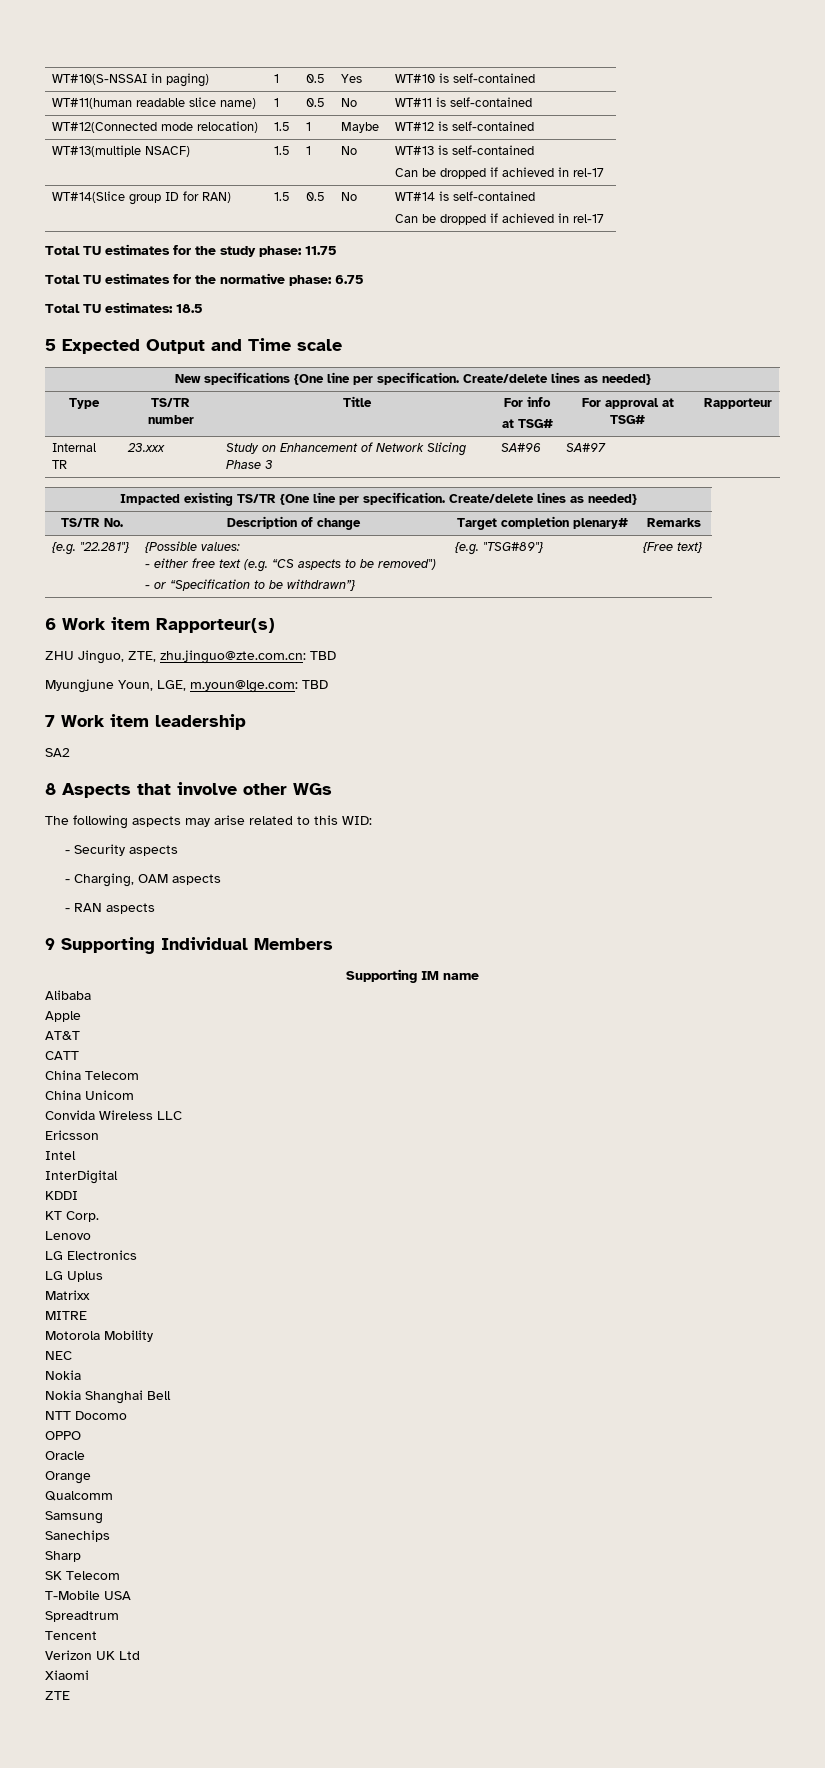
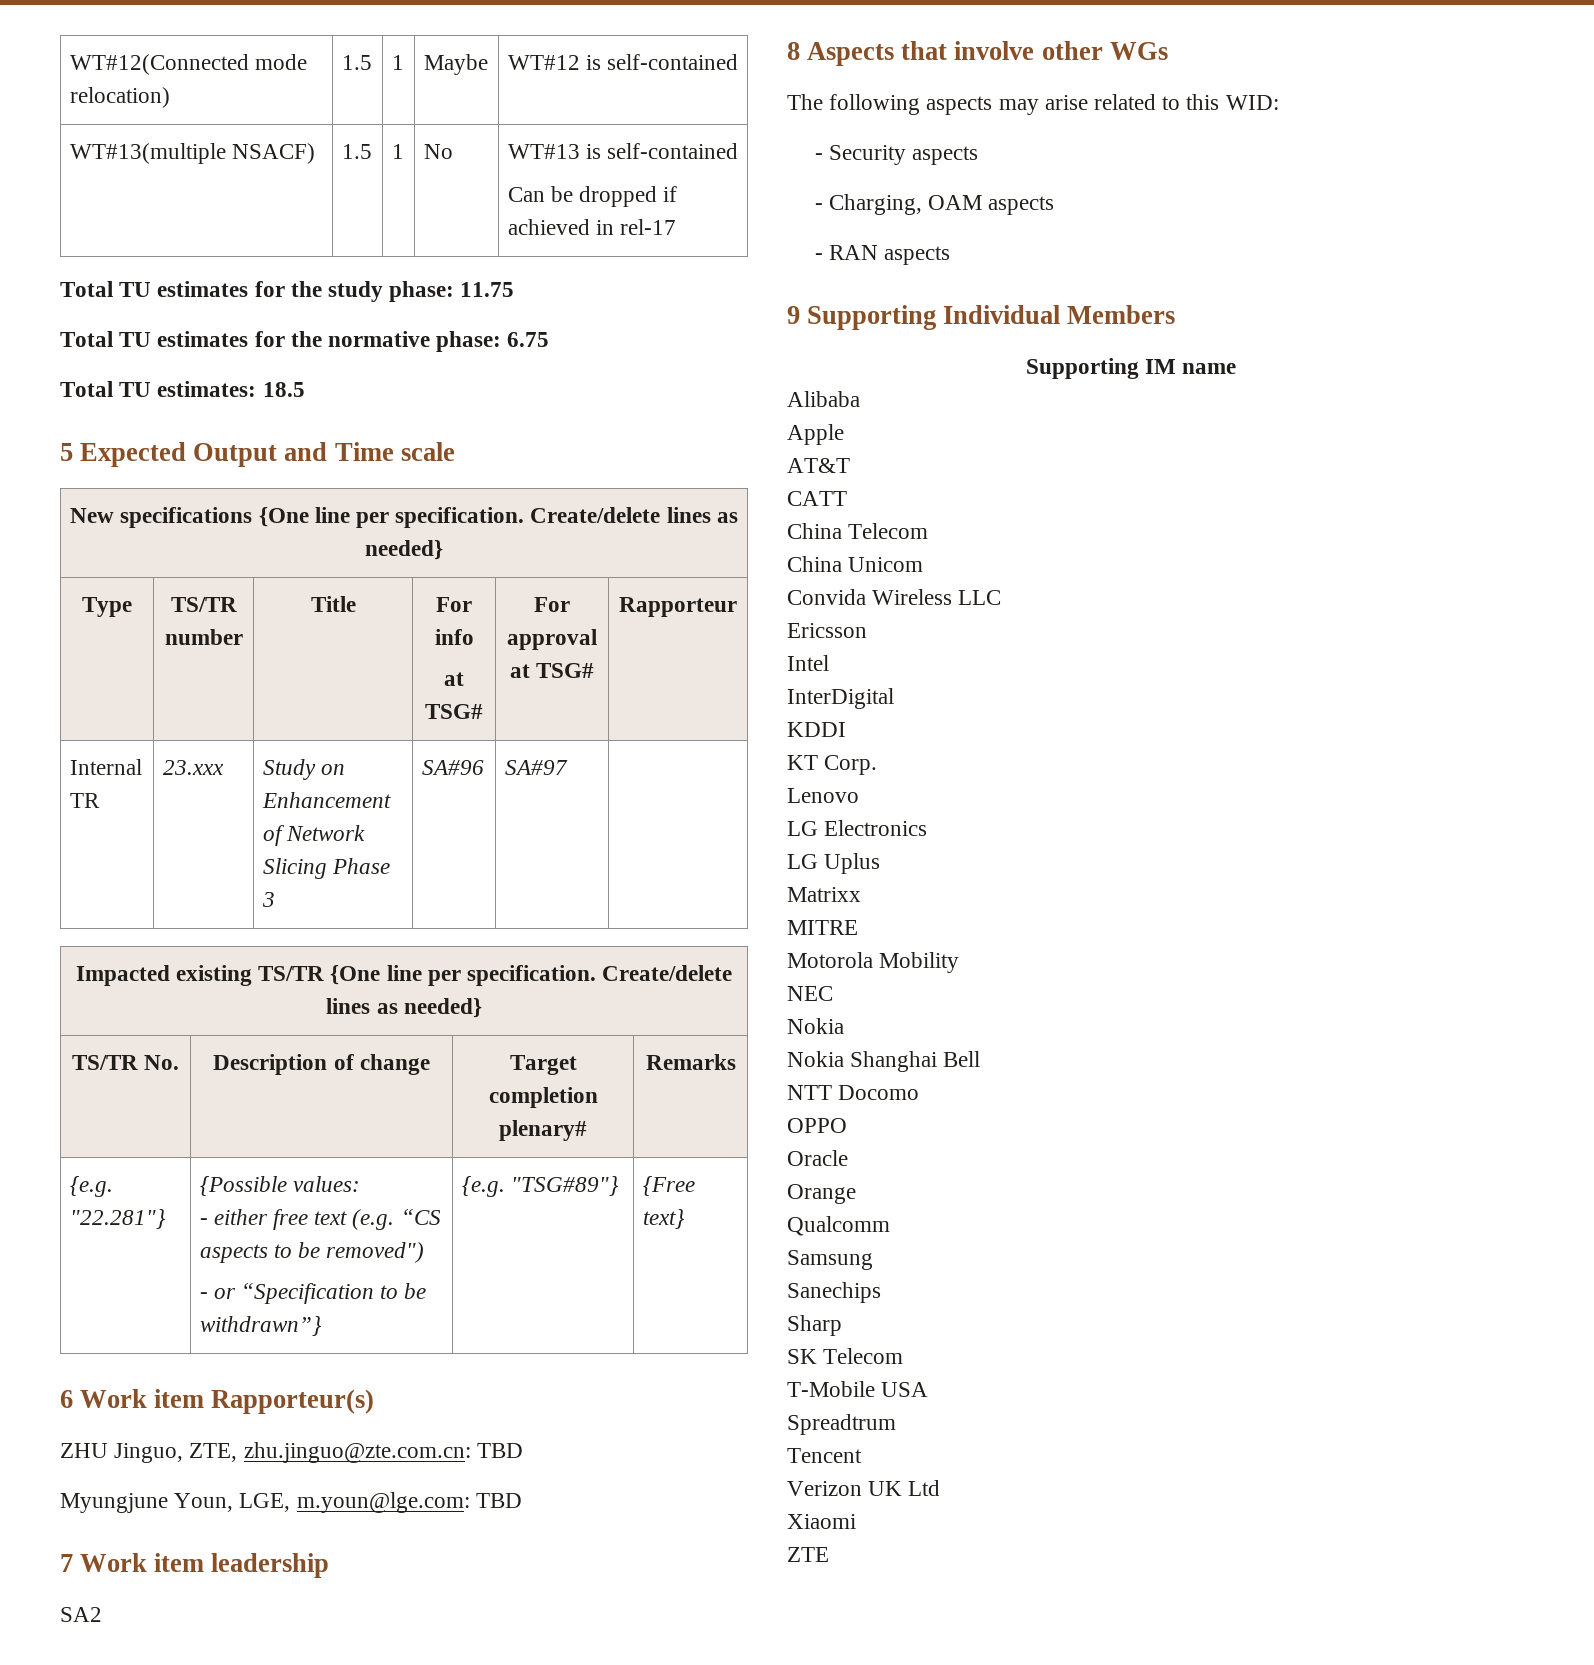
[52,73,210,87] [274,74,280,83] [306,74,326,83] [341,74,363,83] [395,73,536,83] [52,97,257,109] [274,98,280,107] [306,98,326,107] [341,98,358,107] [395,97,533,107] WT#10(S-NSSAI in paging) | 1 | 0.5 | Yes | WT#10 is self-contained // WT#11(human readable slice name) | 1 | 0.5 | No | WT#11 is self-contained // -> (69, 64) none
[52,191,232,205] [274,192,291,201] [306,192,326,201] [341,192,358,201] [395,191,536,201] [395,213,605,225] // WT#14(Slice group ID for RAN) | 1.5 | 0.5 | No | WT#14 is self-contained // Can be dropped if achieved in rel-17 -> (676, 227) none

